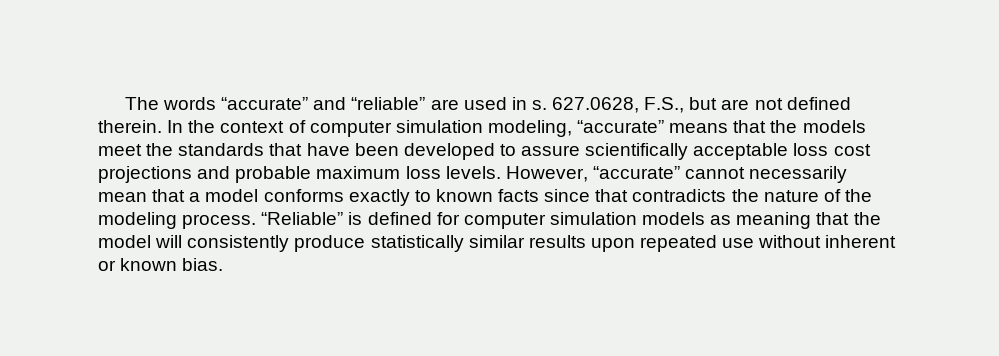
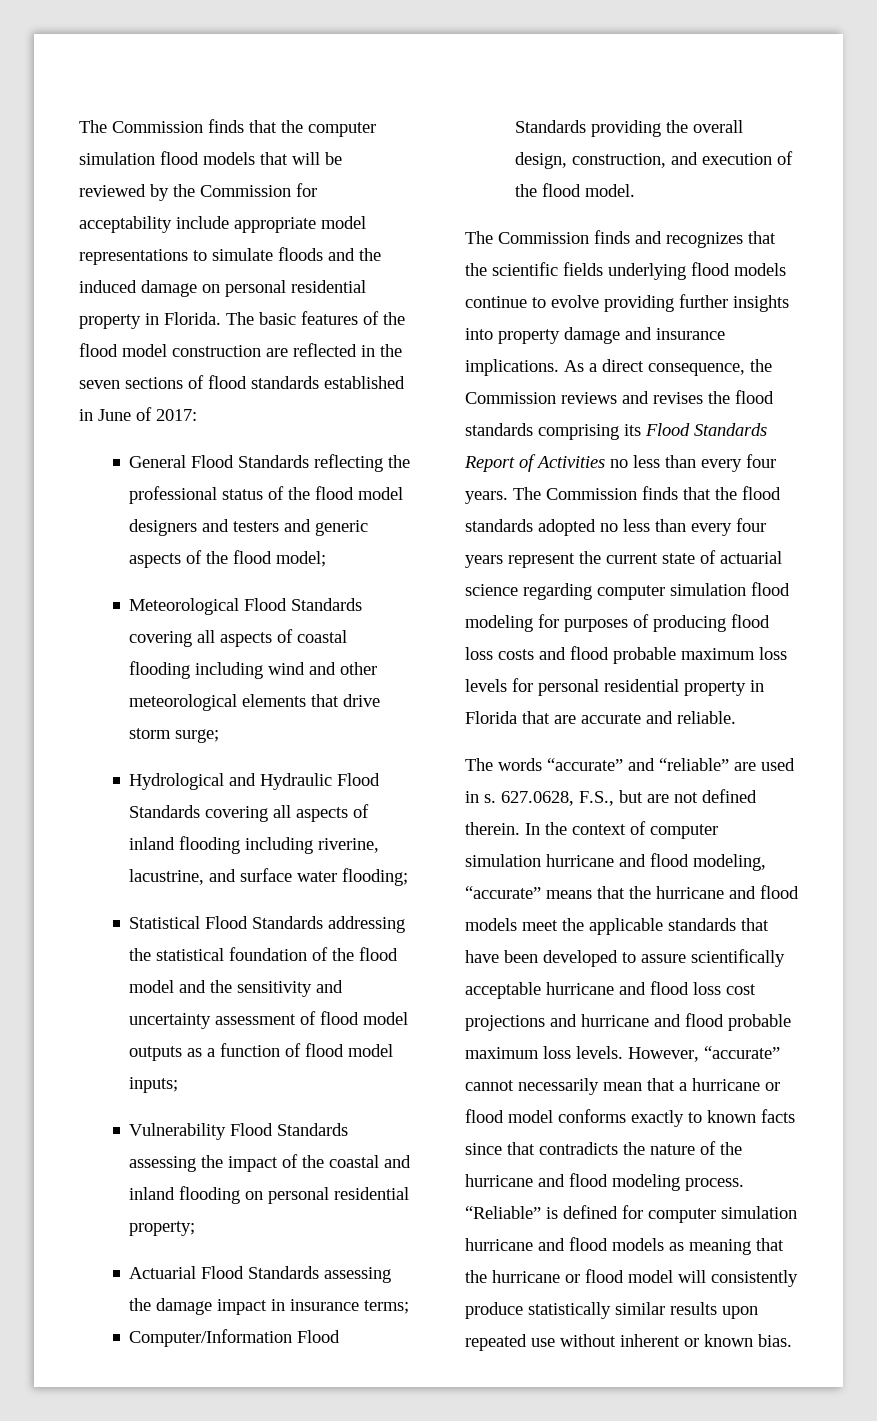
[124,97,159,110] The -> [79,119,376,137] [79,151,342,165] [79,183,317,201] [79,216,366,233] [79,247,381,265] [79,280,366,297] [79,311,405,329] [79,343,402,357] [79,375,405,389] [79,407,197,421] [129,454,411,472] [129,486,404,504] [129,519,369,536] [129,550,327,568] [129,598,363,615] [129,629,348,647] [129,661,378,679] [129,694,381,711] [129,728,220,743] [129,773,381,790] [129,804,370,822] [129,836,380,854] [129,868,409,886] [129,916,406,933] [129,947,399,961] [129,980,344,997] [129,1011,409,1029] [129,1043,394,1061] [129,1077,179,1093] [129,1123,349,1140] [129,1154,412,1172] [129,1186,410,1204] [129,1221,196,1236] [129,1266,392,1283] [129,1298,410,1315] [129,1329,341,1347] [515,120,744,137] [515,151,794,169] [515,183,636,197] [465,230,776,248] [465,262,786,280] [465,294,789,312] [465,327,725,344] [465,359,772,376] [465,390,774,404] [465,423,767,440] [464,454,776,472] [465,486,781,504] [465,518,766,536] [465,550,782,568] [465,582,790,600] [465,614,770,632] [465,646,787,664] [465,678,764,696] [465,711,736,724] [465,758,493,771] The Commission finds that the computer simulation flood models that will be reviewed by the Commission for acceptability include appropriate model representations to simulate floods and the induced damage on personal residential property in Florida. The basic features of the flood model construction are reflected in the seven sections of flood standards established in June of 2017: // General Flood Standards reflecting the professional status of the flood model designers and testers and generic aspects of the flood model; // Meteorological Flood Standards covering all aspects of coastal flooding including wind and other meteorological elements that drive storm surge; // Hydrological and Hydraulic Flood Standards covering all aspects of inland flooding including riverine, lacustrine, and surface water flooding; // Statistical Flood Standards addressing the statistical foundation of the flood model and the sensitivity and uncertainty assessment of flood model outputs as a function of flood model inputs; // Vulnerability Flood Standards assessing the impact of the coastal and inland flooding on personal residential property; // Actuarial Flood Standards assessing the damage impact in insurance terms; // Computer/Information Flood Standards providing the overall design, construction, and execution of the flood model. // The Commission finds and recognizes that the scientific fields underlying flood models continue to evolve providing further insights into property damage and insurance implications. As a direct consequence, the Commission reviews and revises the flood standards comprising its Flood Standards Report of Activities no less than every four years. The Commission finds that the flood standards adopted no less than every four years represent the current state of actuarial science regarding computer simulation flood modeling for purposes of producing flood loss costs and flood probable maximum loss levels for personal residential property in Florida that are accurate and reliable. // The
(483, 126) none -> [546,853,689,867] hurricane and flood
(798, 126) none -> [656,885,799,899] hurricane and flood
(174, 149) none -> [589,918,663,935] applicable
(789, 151) none -> [546,981,689,995] hurricane and flood
(231, 172) none -> [581,1013,724,1027] hurricane and flood
(201, 197) none -> [692,1078,780,1091] [465,1109,504,1123] hurricane or flood
(872, 195) none -> [465,1173,608,1187] hurricane and flood
(637, 218) none -> [465,1237,608,1251] hurricane and flood
(881, 218) none -> [492,1269,624,1283] hurricane or flood

